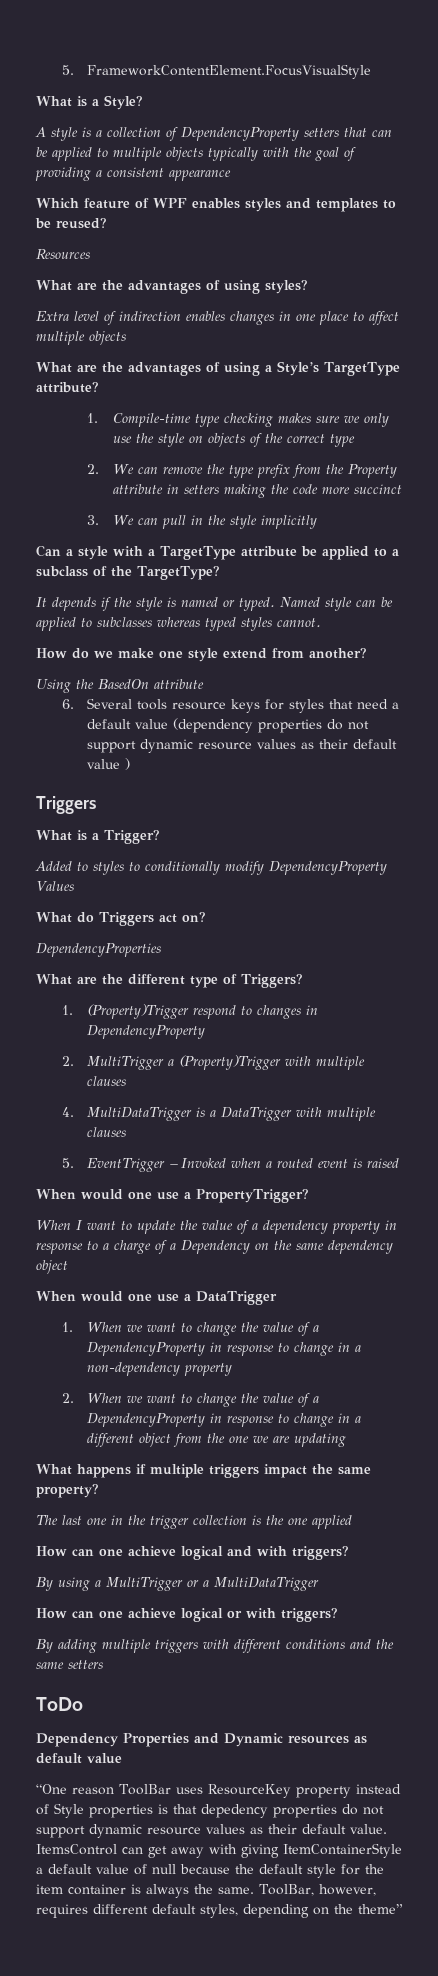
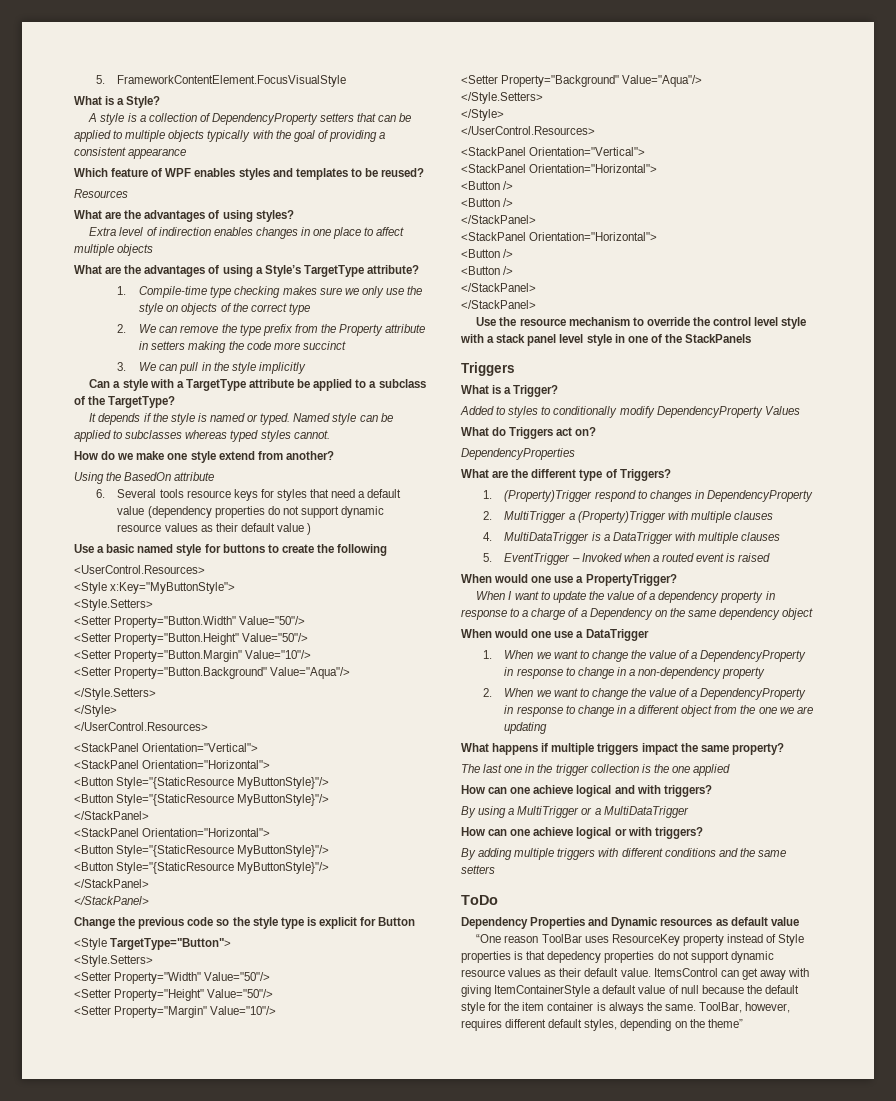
(131, 764) none -> [74,544,388,556] [74,565,205,574] [74,582,236,594] [74,599,153,611] [74,616,306,628] [74,633,309,645] [74,650,312,662] [74,667,351,679] [74,688,156,700] [74,705,117,717] [74,722,208,731] [74,743,259,752] [74,760,271,769] [74,777,330,789] [74,794,330,806] [74,811,149,820] [74,828,271,837] [74,845,330,857] [74,862,330,874] [74,879,149,888] [74,896,149,905] [74,917,416,929] [74,938,232,950] [74,955,153,967] [74,972,271,984] [74,989,274,1001] [74,1006,277,1018] [461,75,703,87] [461,92,543,104] [461,109,504,121] [461,126,595,135] [461,147,646,156] [461,164,658,173] [461,181,514,190] [461,198,514,207] [461,215,536,224] [461,232,658,241] [461,249,514,258] [461,266,514,275] [461,283,536,292] [461,300,536,309] [476,317,807,329] [460,334,752,346] // Use a basic named style for buttons to create the following // <UserControl.Resources> // <Style x:Key="MyButtonStyle"> // <Style.Setters> // <Setter Property="Button.Width" Value="50"/> // <Setter Property="Button.Height" Value="50"/> // <Setter Property="Button.Margin" Value="10"/> // <Setter Property="Button.Background" Value="Aqua"/> // </Style.Setters> // </Style> // </UserControl.Resources> // <StackPanel Orientation="Vertical"> // <StackPanel Orientation="Horizontal"> // <Button Style="{StaticResource MyButtonStyle}"/> // <Button Style="{StaticResource MyButtonStyle}"/> // </StackPanel> // <StackPanel Orientation="Horizontal"> // <Button Style="{StaticResource MyButtonStyle}"/> // <Button Style="{StaticResource MyButtonStyle}"/> // </StackPanel> // </StackPanel> // Change the previous code so the style type is explicit for Button // <Style TargetType="Button"> // <Style.Setters> // <Setter Property="Width" Value="50"/> // <Setter Property="Height" Value="50"/> // <Setter Property="Margin" Value="10"/> // <Setter Property="Background" Value="Aqua"/> // </Style.Setters> // </Style> // </UserControl.Resources> // <StackPanel Orientation="Vertical"> // <StackPanel Orientation="Horizontal"> // <Button /> // <Button /> // </StackPanel> // <StackPanel Orientation="Horizontal"> // <Button /> // <Button /> // </StackPanel> // </StackPanel> // Use the resource mechanism to override the control level style with a stack panel level style in one of the StackPanels

